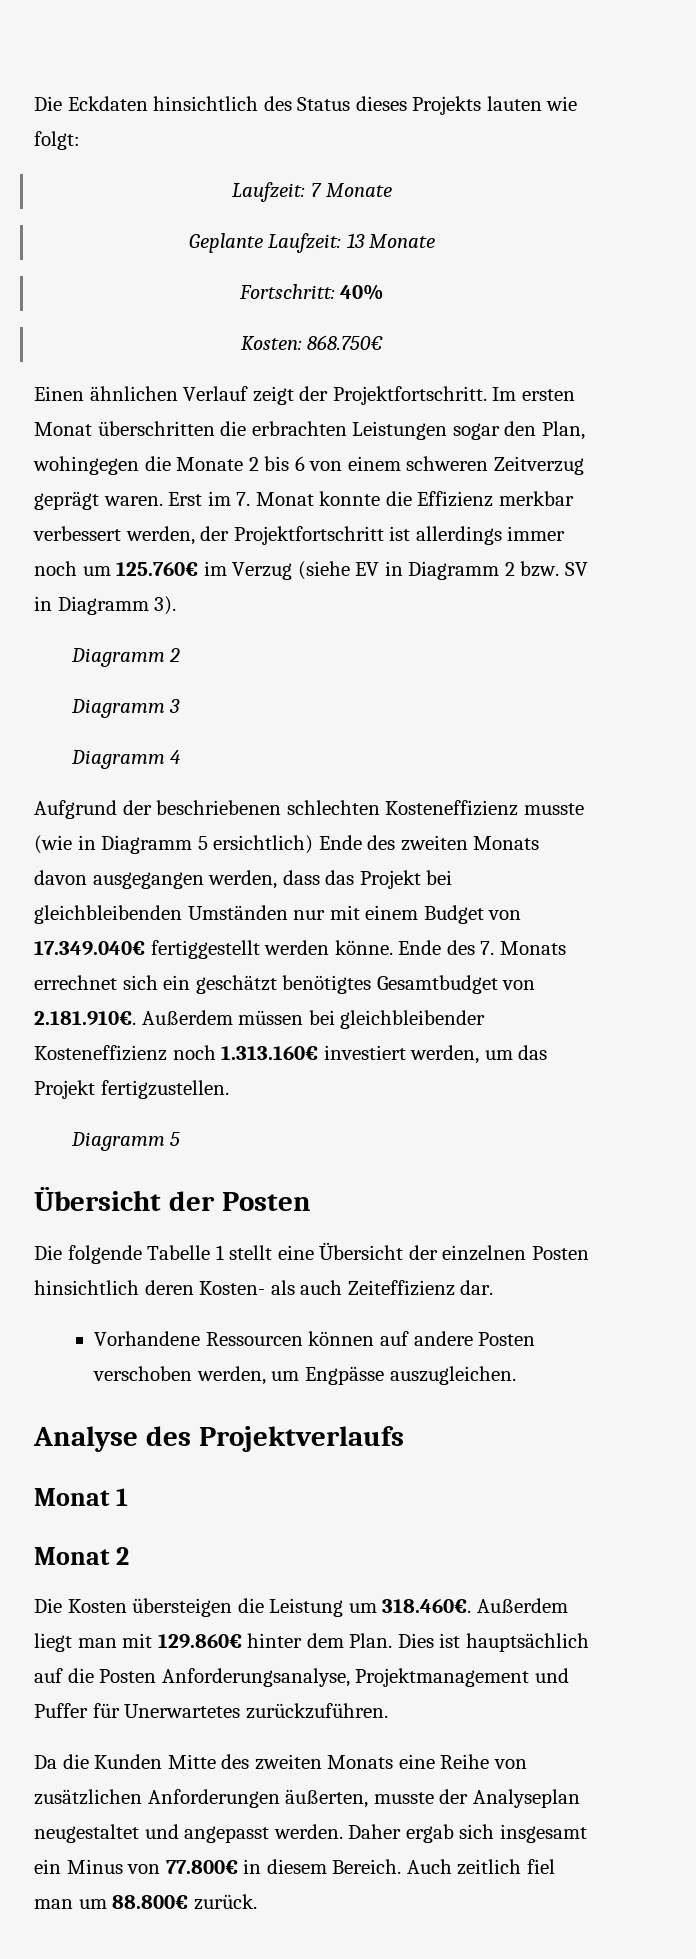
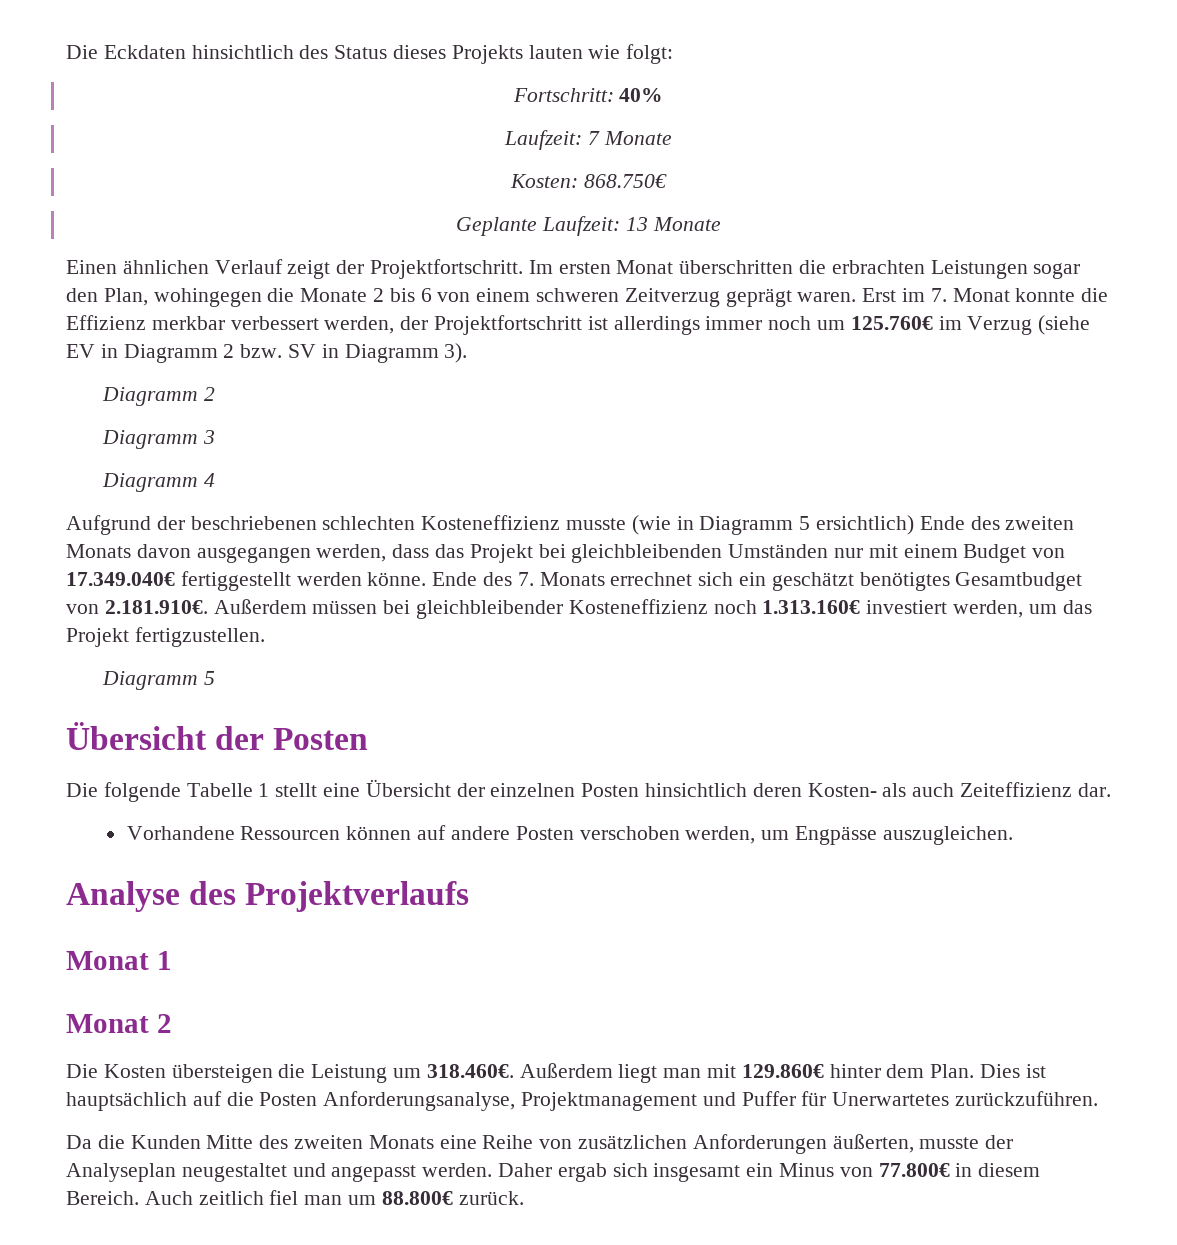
(80, 140) none -> [512,88,664,102] // Fortschritt: 40%
(392, 190) none -> [510,174,667,188] // Kosten: 868.750€
[238,284,385,300] [240,335,384,350] // Fortschritt: 40% // Kosten: 868.750€ -> (721, 224) none

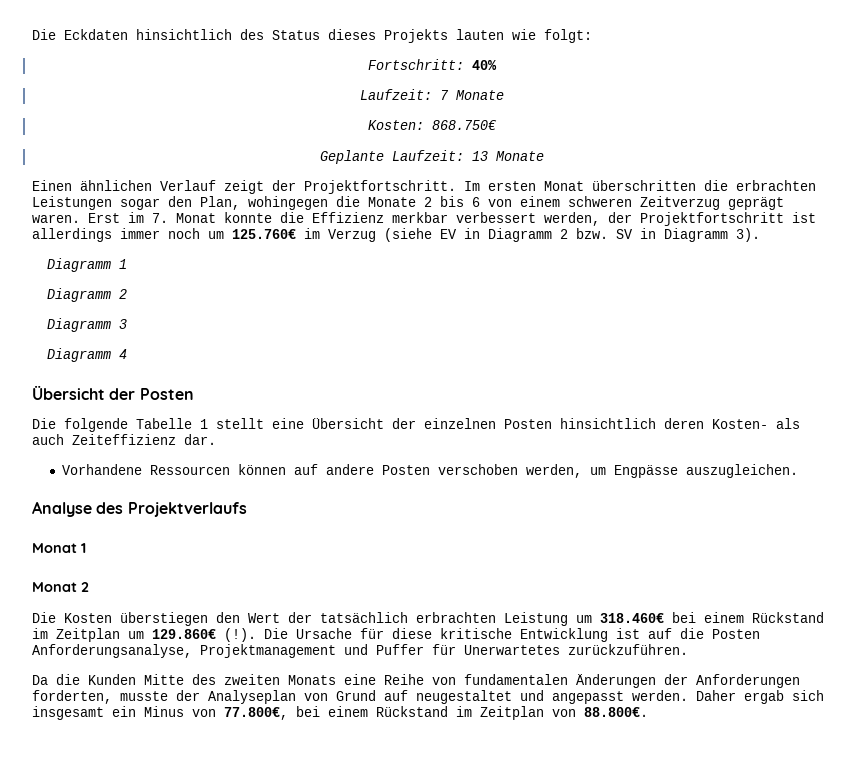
(468, 353) none -> [46,258,127,272] // Diagramm 1
[66,515,1075,535] [66,544,1066,563] [66,571,1083,591] [66,599,1092,619] [66,627,265,647] [102,671,215,690] // Aufgrund der beschriebenen schlechten Kosteneffizienz musste (wie in Diagramm 5 ersichtlich) Ende des zweiten Monats davon ausgegangen werden, dass das Projekt bei gleichbleibenden Umständen nur mit einem Budget von 17.349.040€ fertiggestellt werden könne. Ende des 7. Monats errechnet sich ein geschätzt benötigtes Gesamtbudget von 2.181.910€. Außerdem müssen bei gleichbleibender Kosteneffizienz noch 1.313.160€ investiert werden, um das Projekt fertigzustellen. // Diagramm 5 -> (127, 354) none
[171,1063,1046,1083] [66,1092,187,1111] übersteigen die Leistung um 318.460€. Außerdem liegt man mit 129.860€ hinter dem Plan. Dies ist hauptsächlich -> [120,612,824,626] [32,628,640,642] überstiegen den Wert der tatsächlich erbrachten Leistung um 318.460€ bei einem Rückstand im Zeitplan um 129.860€ (!). Die Ursache für diese kritische Entwicklung ist
[578,1134,1014,1154] [66,1163,176,1182] zusätzlichen Anforderungen äußerten, musste der Analyseplan -> [464,674,800,688] [32,690,408,704] fundamentalen Änderungen der Anforderungen forderten, musste der Analyseplan von Grund auf
[878,1163,1041,1177] [66,1190,524,1205] 77.800€ in diesem Bereich. Auch zeitlich fiel man um 88.800€ zurück. -> [224,706,648,720] 77.800€, bei einem Rückstand im Zeitplan von 88.800€.

